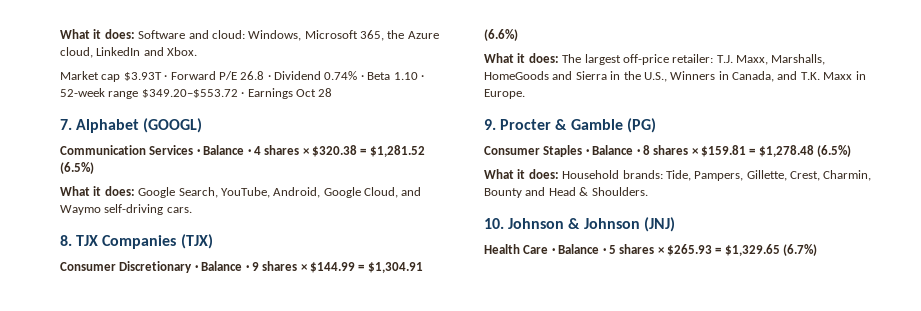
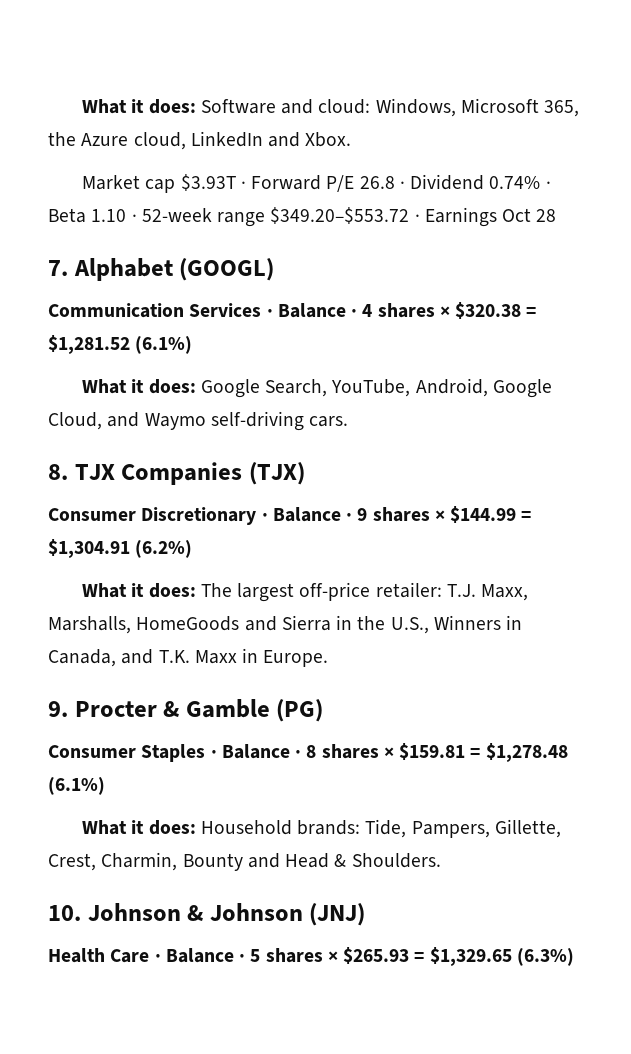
[60,162,94,174] (6.5%) -> [135,336,193,354] (6.1%)
[484,29,518,41] (6.6%) -> [135,540,193,558] (6.2%)
[817,145,852,157] (6.5%) -> [48,777,105,795] (6.1%)
[783,244,818,256] (6.7%) -> [516,948,574,966] (6.3%)

